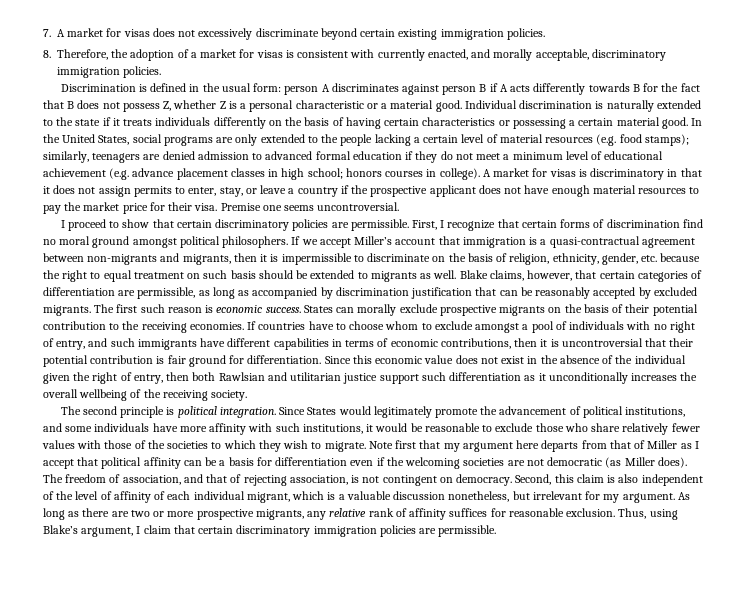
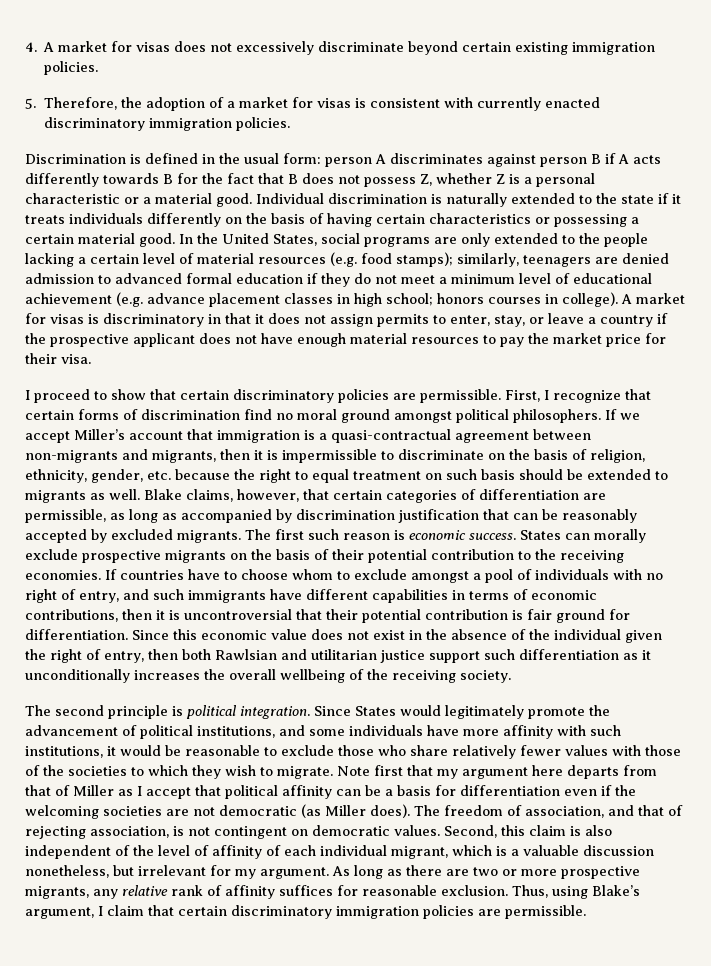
[43,29,51,37] 7. -> [25,42,37,52] 4.
[43,50,51,58] 8. -> [25,98,36,109] 5.
[427,49,589,61] enacted, and morally acceptable, -> [545,97,601,108] enacted
[220,202,400,211] Premise one seems uncontroversial. -> (91, 359) none
[456,474,513,486] democracy. -> [312,825,440,836] democratic values.

